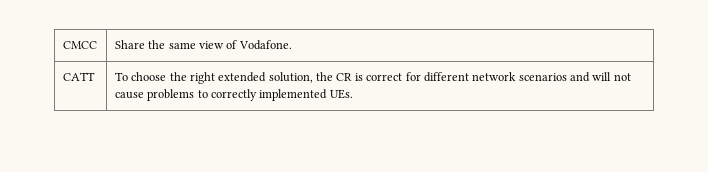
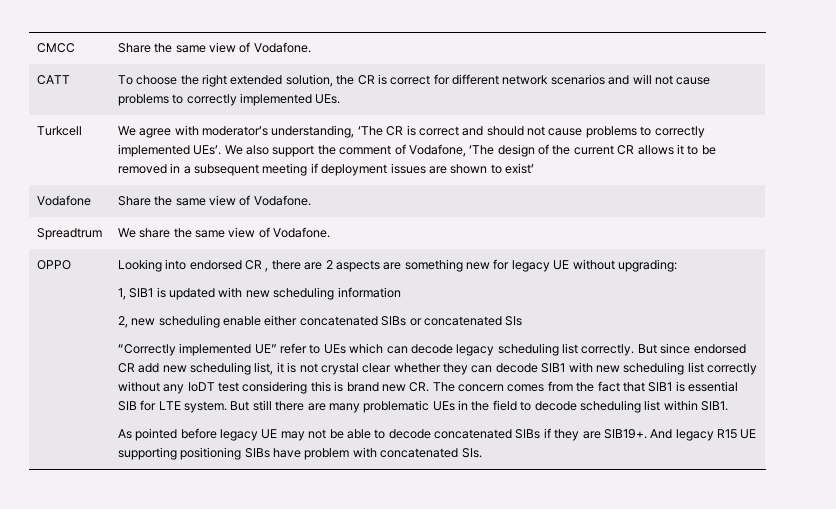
(353, 94) none -> [36,126,82,136] [117,125,705,138] [117,144,716,157] [117,163,535,176] [36,195,91,206] [117,195,311,206] [36,228,102,240] [117,227,331,238] [36,260,71,270] [117,259,677,272] [117,287,401,300] [117,315,523,328] [117,343,746,356] [117,362,758,375] [117,381,739,394] [117,400,729,413] [117,428,757,441] [117,447,482,460] // Turkcell | We agree with moderator’s understanding, ‘The CR is correct and should not cause problems to correctly implemented UEs’. We also support the comment of Vodafone, ‘The design of the current CR allows it to be removed in a subsequent meeting if deployment issues are shown to exist’ // Vodafone | Share the same view of Vodafone. // Spreadtrum | We share the same view of Vodafone. // OPPO | Looking into endorsed CR , there are 2 aspects are something new for legacy UE without upgrading: // 1, SIB1 is updated with new scheduling information // 2, new scheduling enable either concatenated SIBs or concatenated SIs // “Correctly implemented UE” refer to UEs which can decode legacy scheduling list correctly. But since endorsed CR add new scheduling list, it is not crystal clear whether they can decode SIB1 with new scheduling list correctly without any IoDT test considering this is brand new CR. The concern comes from the fact that SIB1 is essential SIB for LTE system. But still there are many problematic UEs in the field to decode scheduling list within SIB1. // As pointed before legacy UE may not be able to decode concatenated SIBs if they are SIB19+. And legacy R15 UE supporting positioning SIBs have problem with concatenated SIs.

